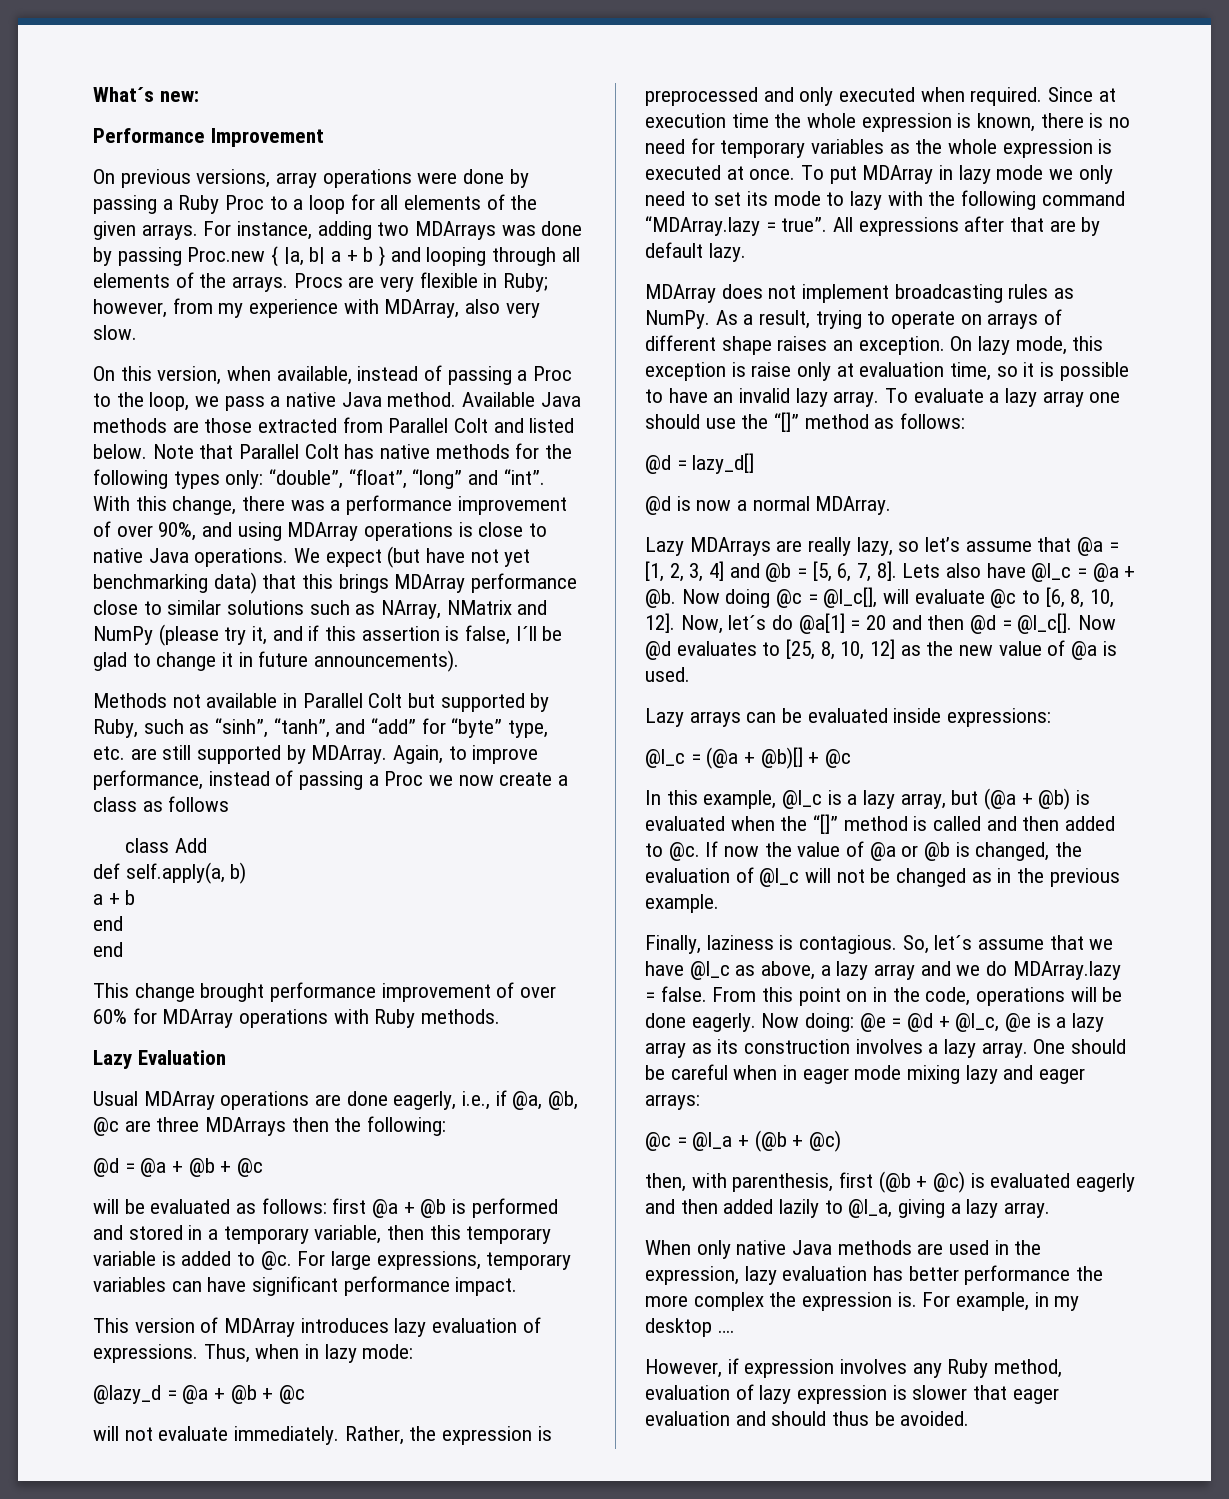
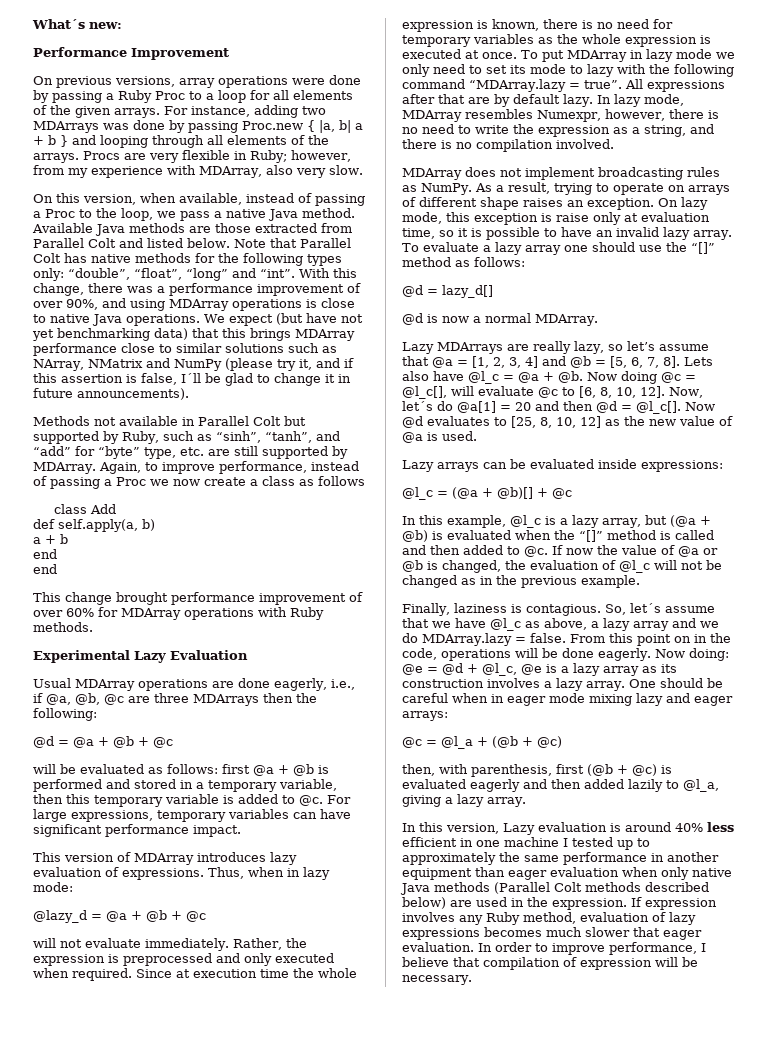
(501, 1016) none -> [33,650,130,663] Experimental
(746, 252) none -> [596,94,684,107] [402,109,719,122] [402,124,714,137] [402,139,614,152] In lazy mode, MDArray resembles Numexpr, however, there is no need to write the expression as a string, and there is no compilation involved.
[645,1240,1042,1259] [645,1265,1104,1285] [645,1292,1080,1311] [645,1318,735,1337] [645,1358,739,1378] When only native Java methods are used in the expression, lazy evaluation has better performance the more complex the expression is. For example, in my desktop …. // However, if -> [402,822,734,835] [402,837,650,850] [402,852,719,865] [402,867,732,880] [400,882,709,895] [402,897,642,910] In this version, Lazy evaluation is around 40% less efficient in one machine I tested up to approximately the same performance in another equipment than eager evaluation when only native Java methods (Parallel Colt methods described below) are used in the expression. If
[797,1385,1059,1404] [645,1411,970,1426] expression is slower that eager evaluation and should thus be avoided. -> [402,927,702,940] [402,942,706,955] [402,957,698,970] [402,975,472,985] expressions becomes much slower that eager evaluation. In order to improve performance, I believe that compilation of expression will be necessary.

